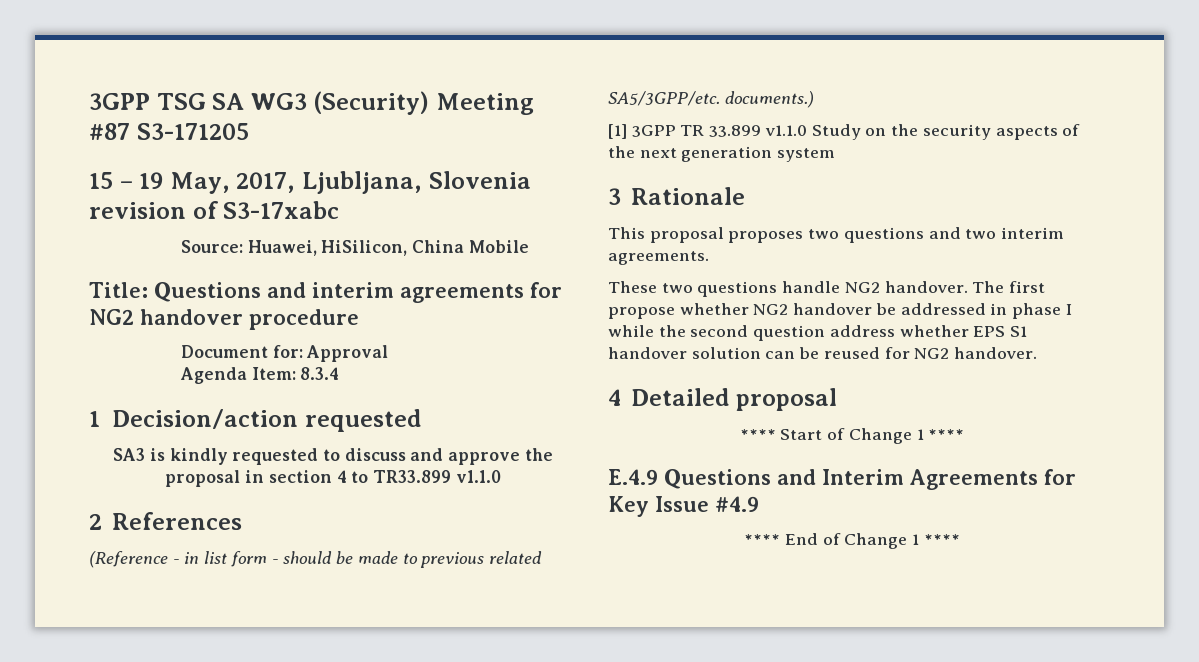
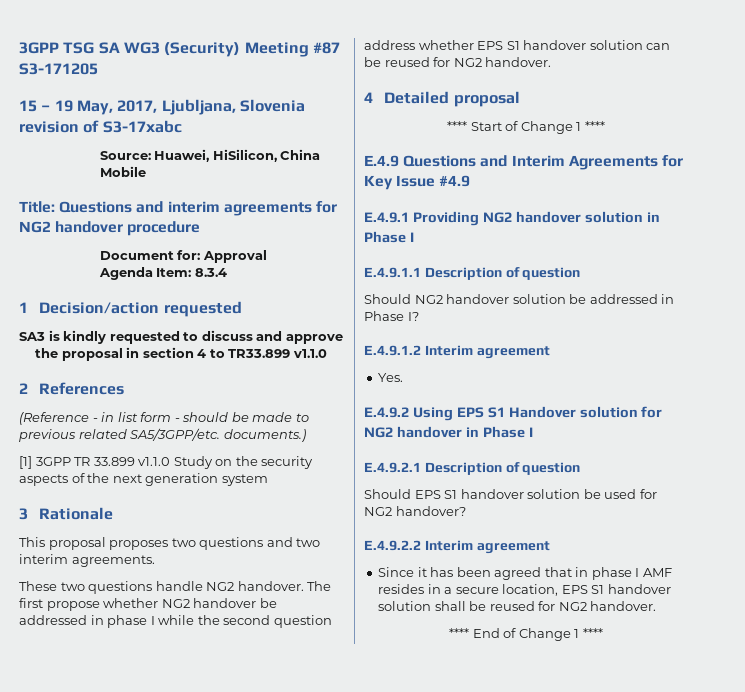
(759, 504) none -> [364,211,660,226] [364,231,414,243] [364,267,581,280] [364,294,675,304] [364,311,419,321] [364,345,550,359] [378,373,404,382] [364,406,663,421] [364,426,533,438] [364,462,581,475] [364,489,657,499] [364,506,466,516] [364,540,550,554] [378,567,672,580] [378,584,671,596] [378,601,657,611] // E.4.9.1 Providing NG2 handover solution in Phase I // E.4.9.1.1 Description of question // Should NG2 handover solution be addressed in Phase I? // E.4.9.1.2 Interim agreement // Yes. // E.4.9.2 Using EPS S1 Handover solution for NG2 handover in Phase I // E.4.9.2.1 Description of question // Should EPS S1 handover solution be used for NG2 handover? // E.4.9.2.2 Interim agreement // Since it has been agreed that in phase I AMF resides in a secure location, EPS S1 handover solution shall be reused for NG2 handover.

